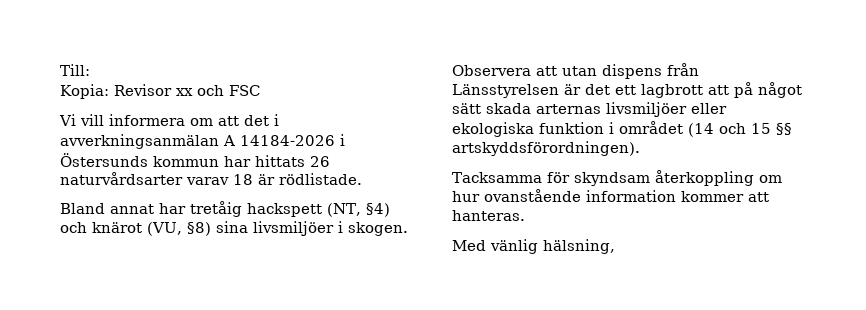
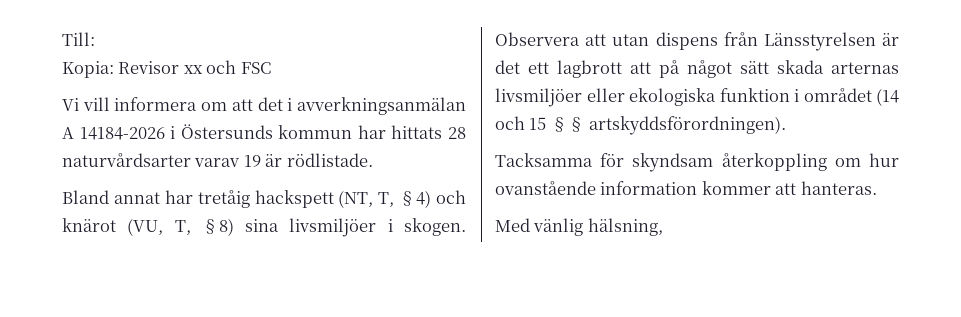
[310,156,330,167] 26 -> [448,127,466,139] 28
[233,174,253,185] 18 -> [243,155,261,167] 19
(361, 210) none -> [378,192,395,207] T,
(182, 229) none -> [174,220,191,235] T,

